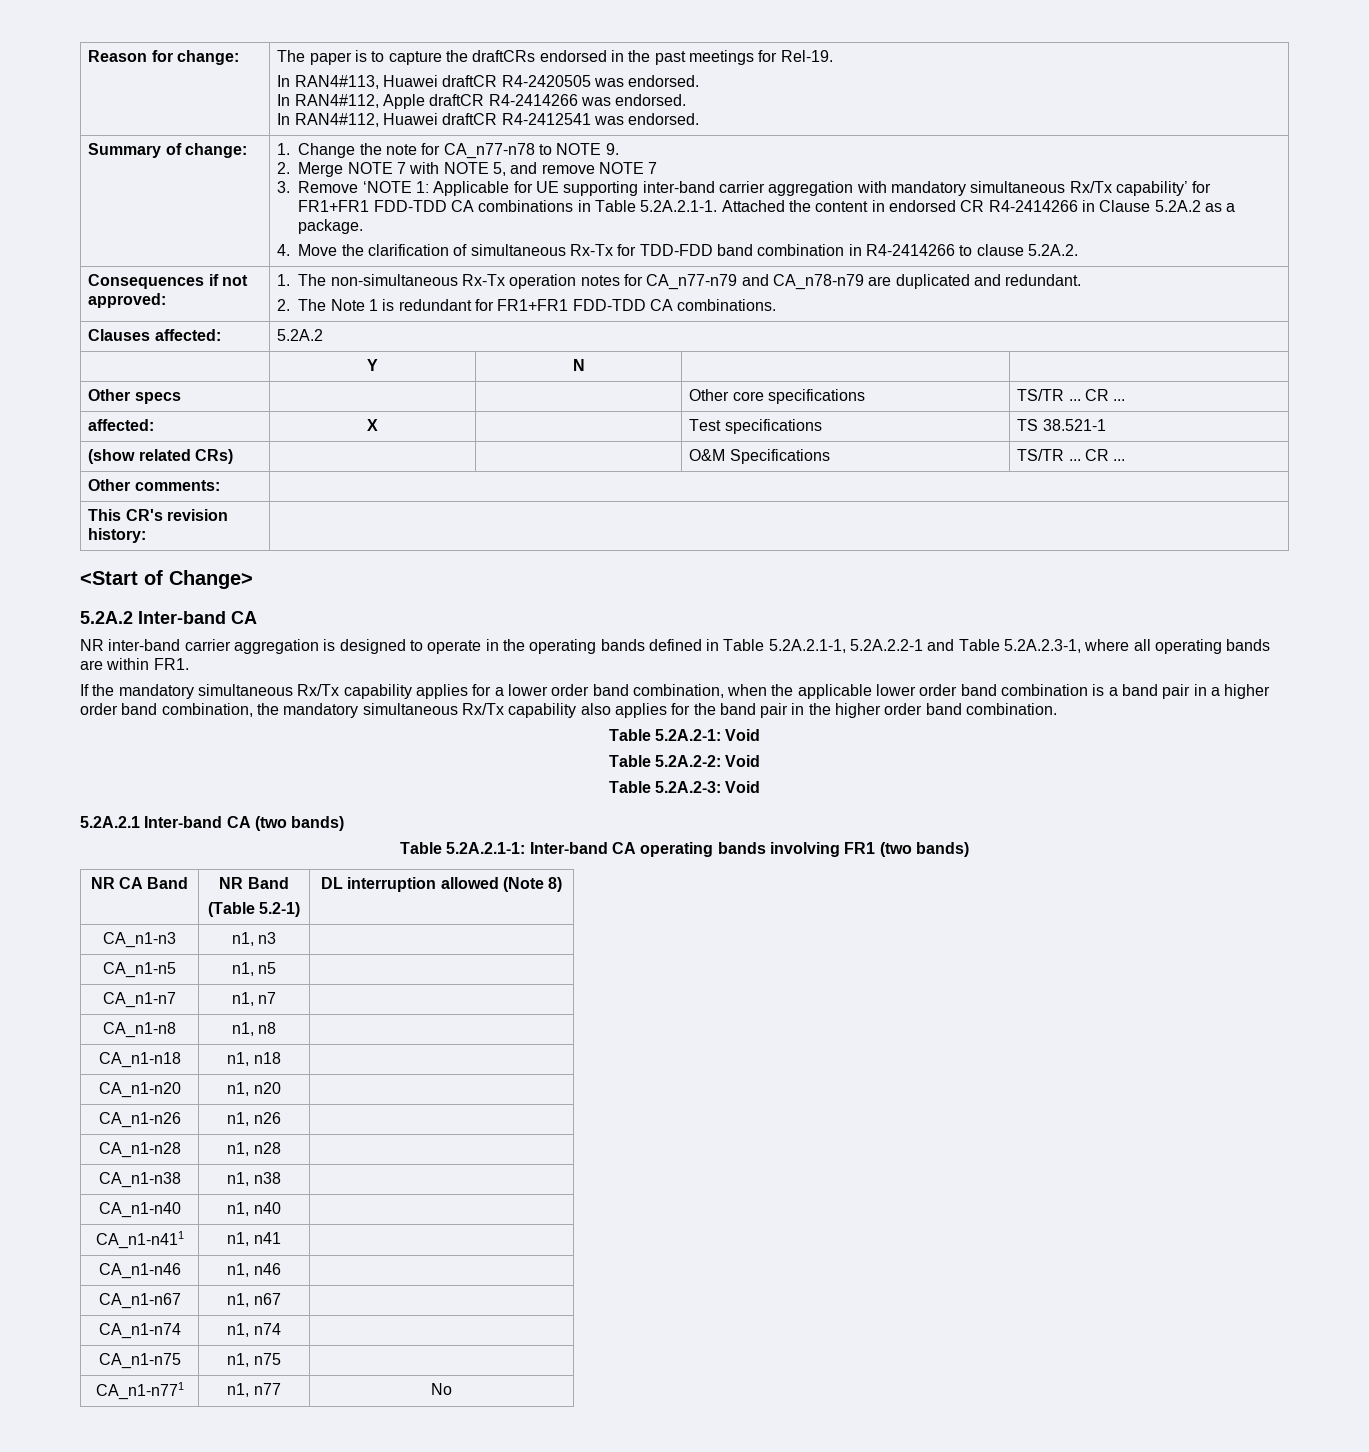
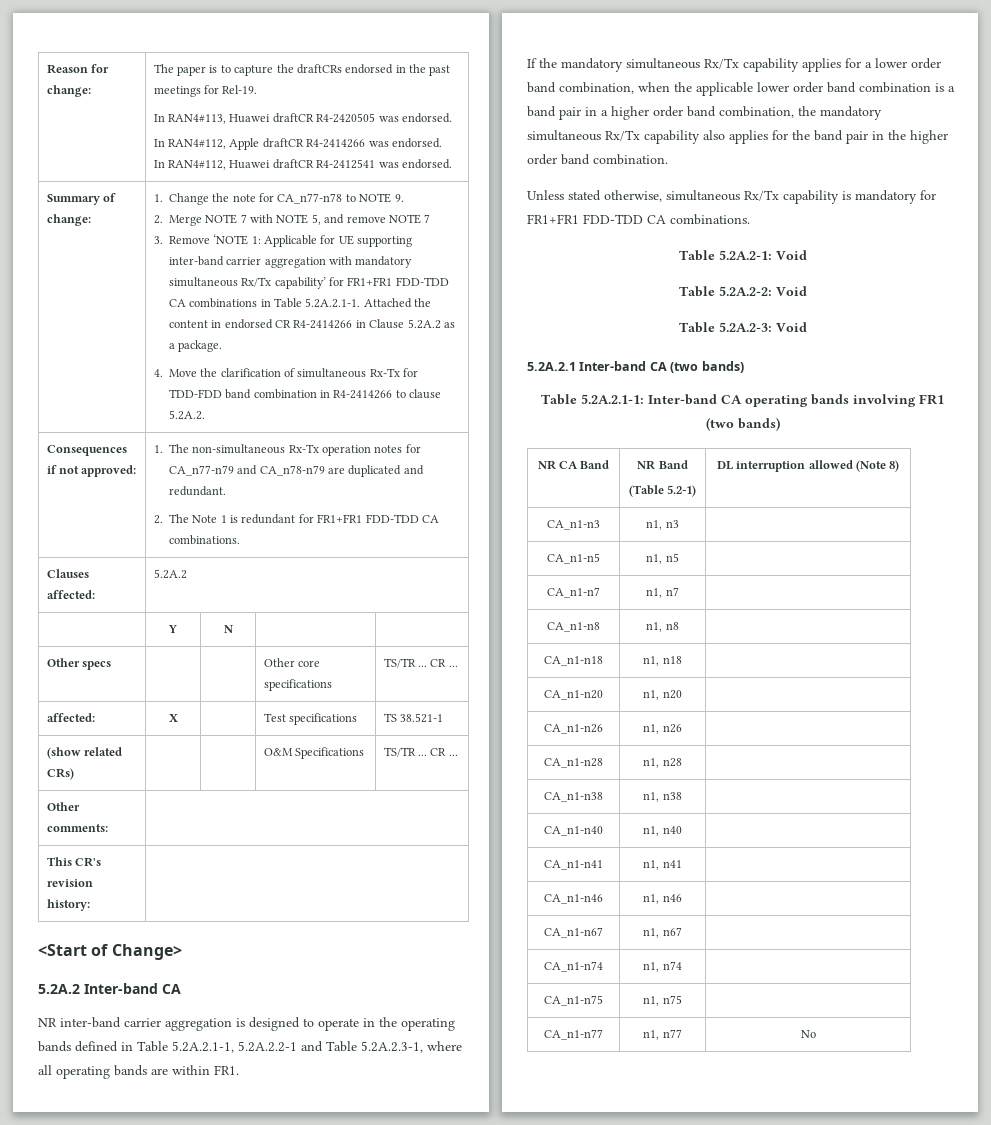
(1058, 709) none -> [527,190,936,204] [527,214,750,225] // Unless stated otherwise, simultaneous Rx/Tx capability is mandatory for FR1+FR1 FDD-TDD CA combinations.
[95,1231,184,1249] CA_n1-n411 -> [544,860,603,870] CA_n1-n41
[95,1382,184,1400] CA_n1-n771 -> [544,1029,603,1040] CA_n1-n77

